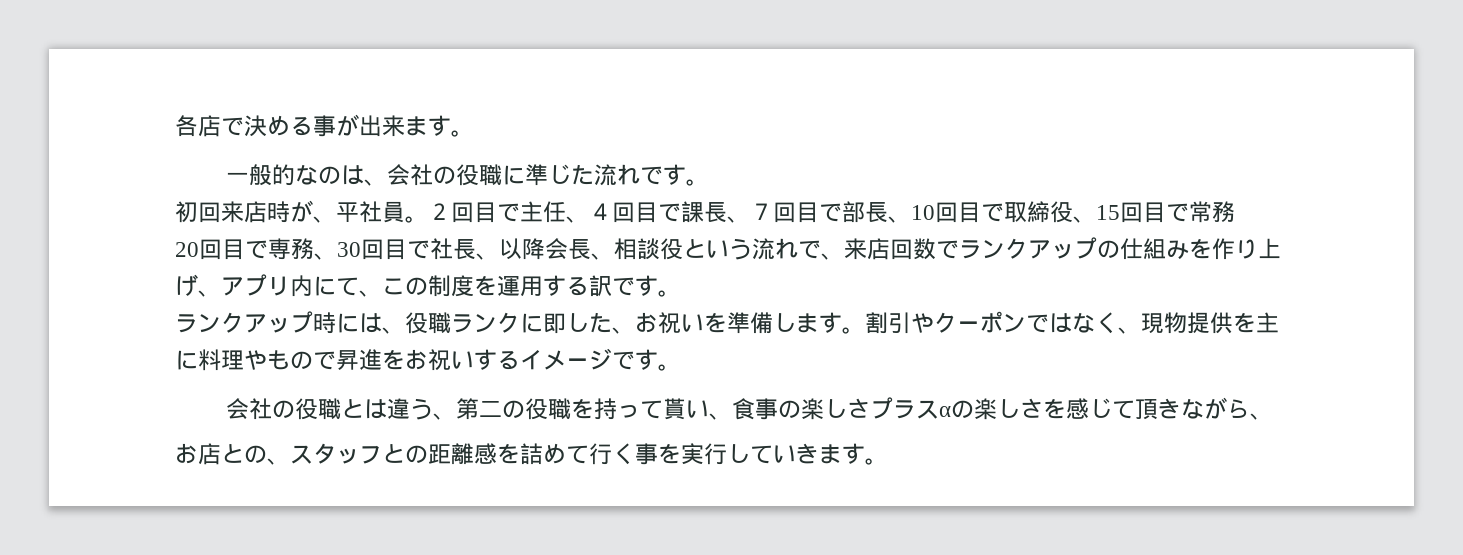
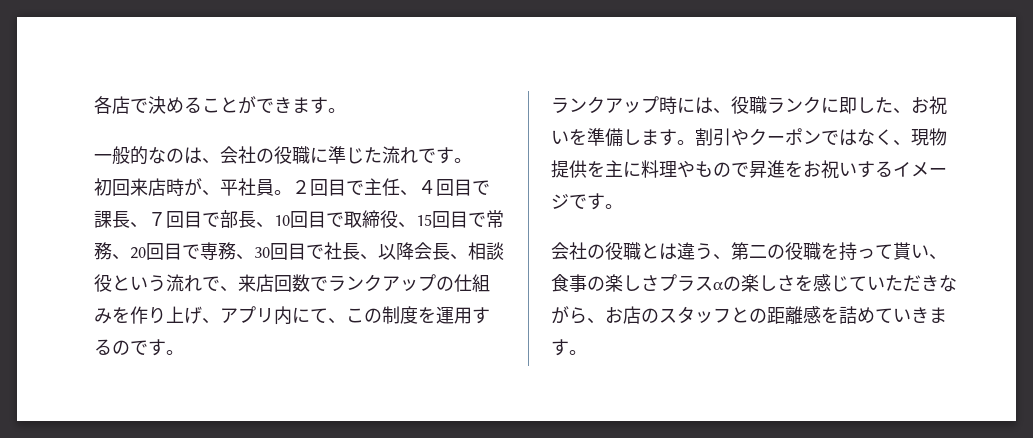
[313,114,405,137] 事が出来 -> [202,96,292,114] ことができ
(1235, 211) // -> [112,254,130,260] 、
[589,275,612,297] 訳 -> [112,340,130,355] の
[1134,399,1158,420] 頂 -> [867,275,921,292] いただ
[175,443,290,465] // お店との、 -> [605,306,659,324] お店の
[589,443,773,465] 行く事を実行して -> (893, 315) none

